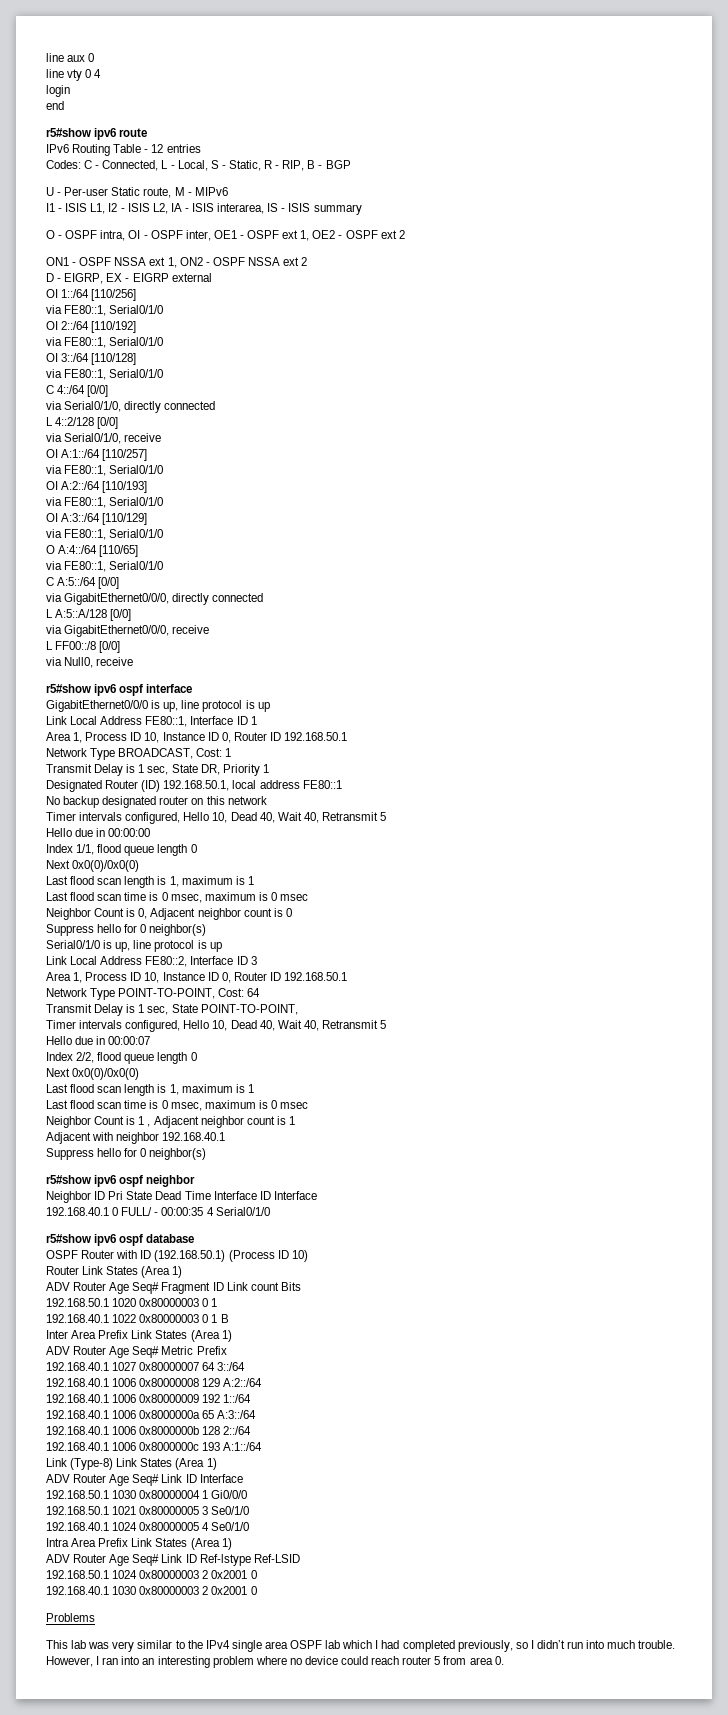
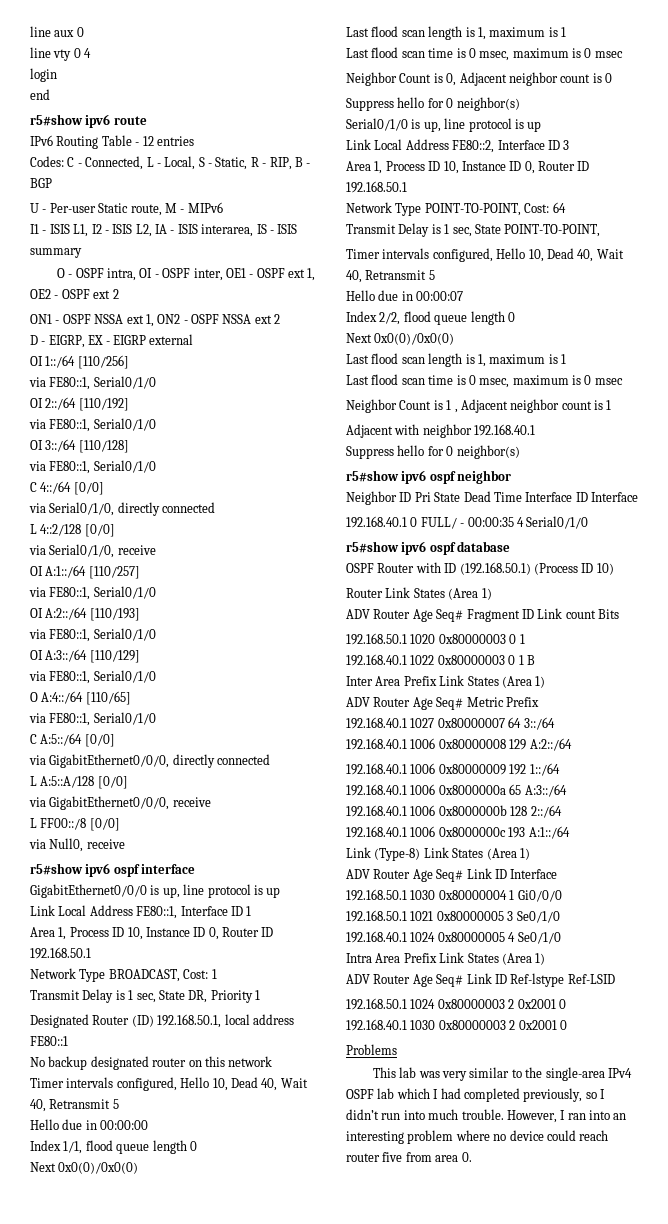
[205,1640,288,1652] IPv4 single area -> [545,1067,632,1081] single-area IPv4
[434,1656,441,1665] 5 -> [382,1152,403,1162] five

